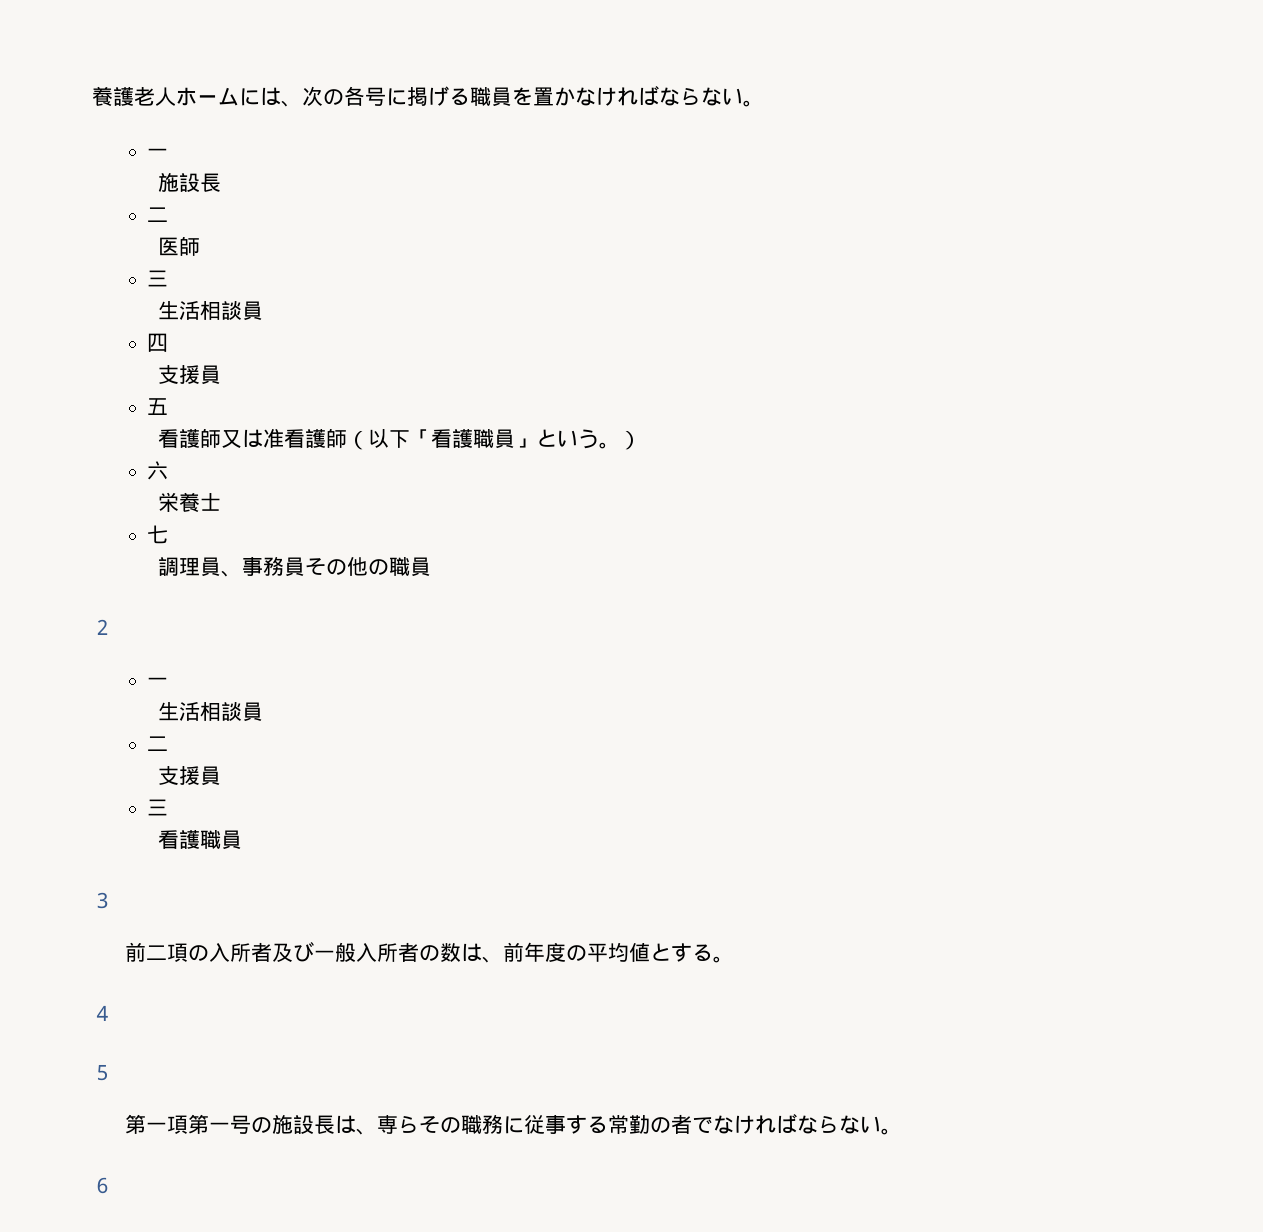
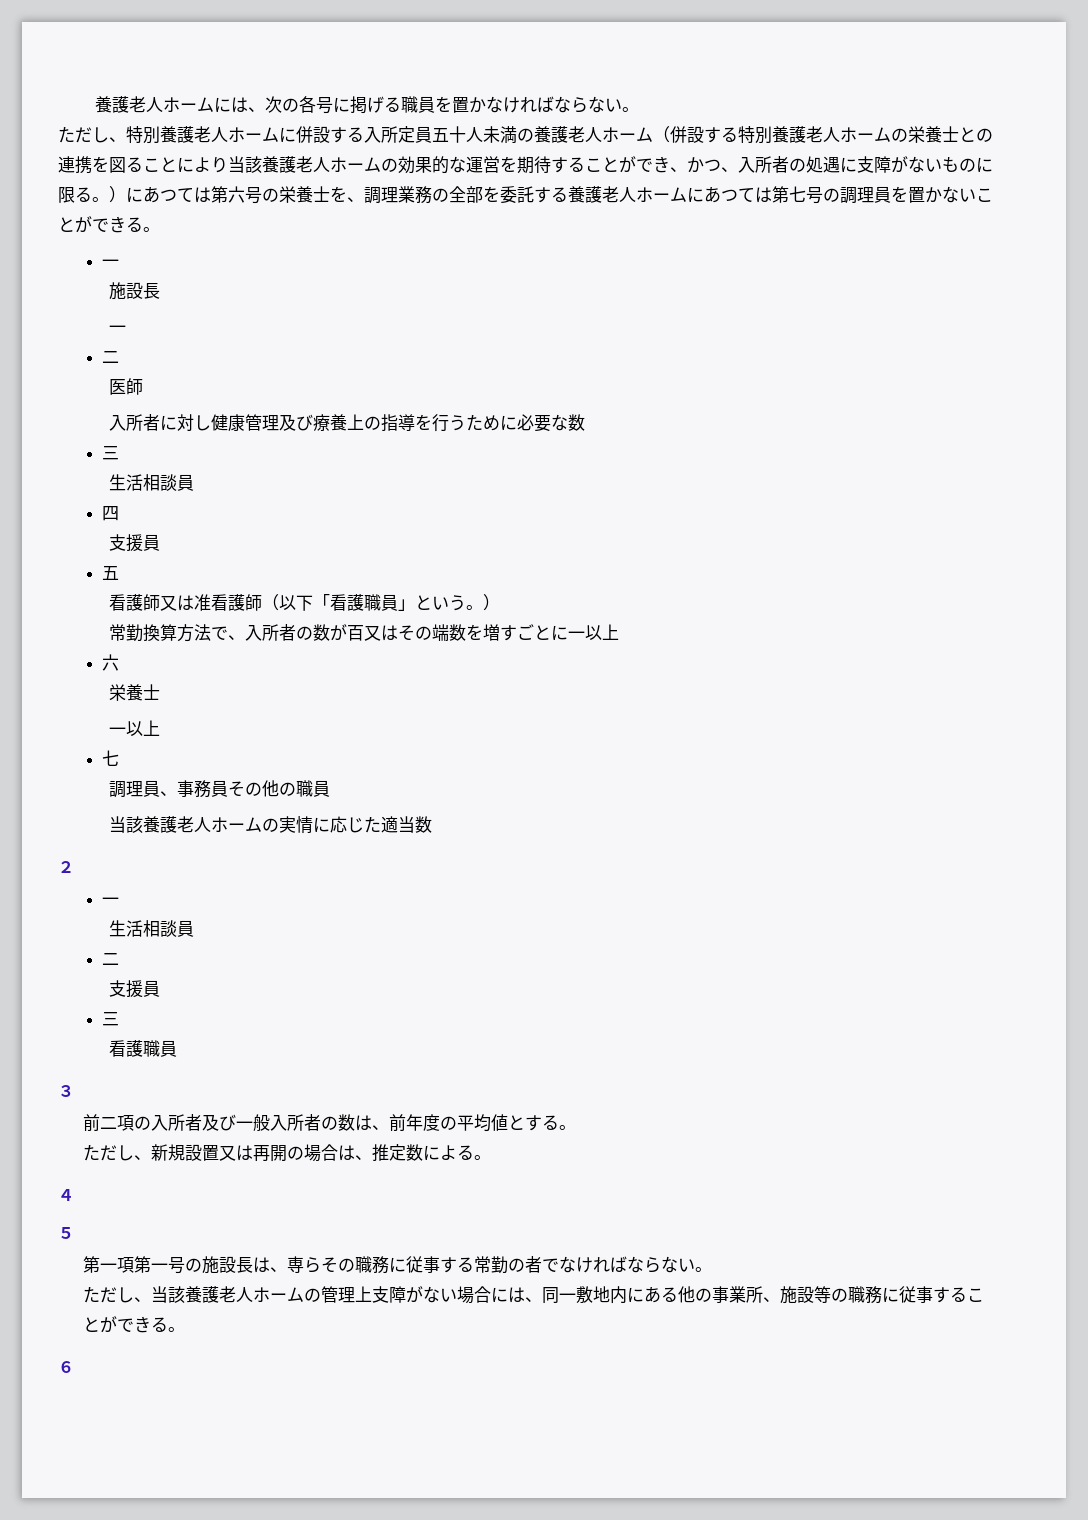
(764, 103) none -> [58,126,993,144] [58,156,993,174] [58,186,993,204] [58,216,160,233] // ただし、特別養護老人ホームに併設する入所定員五十人未満の養護老人ホーム（併設する特別養護老人ホームの栄養士との連携を図ることにより当該養護老人ホームの効果的な運営を期待することができ、かつ、入所者の処遇に支障がないものに限る。）にあつては第六号の栄養士を、調理業務の全部を委託する養護老人ホームにあつては第七号の調理員を置かないことができる。
(221, 182) none -> [108,325,126,333] // 一
(200, 246) none -> [108,414,585,432] // 入所者に対し健康管理及び療養上の指導を行うために必要な数
(641, 440) none -> [108,624,619,642] // 常勤換算方法で、入所者の数が百又はその端数を増すごとに一以上
(221, 502) none -> [108,720,160,736] // 一以上
(431, 567) none -> [108,816,432,834] // 当該養護老人ホームの実情に応じた適当数
(734, 959) none -> [83,1144,492,1162] // ただし、新規設置又は再開の場合は、推定数による。
(902, 1131) none -> [83,1286,985,1304] [83,1316,186,1333] // ただし、当該養護老人ホームの管理上支障がない場合には、同一敷地内にある他の事業所、施設等の職務に従事することができる。

